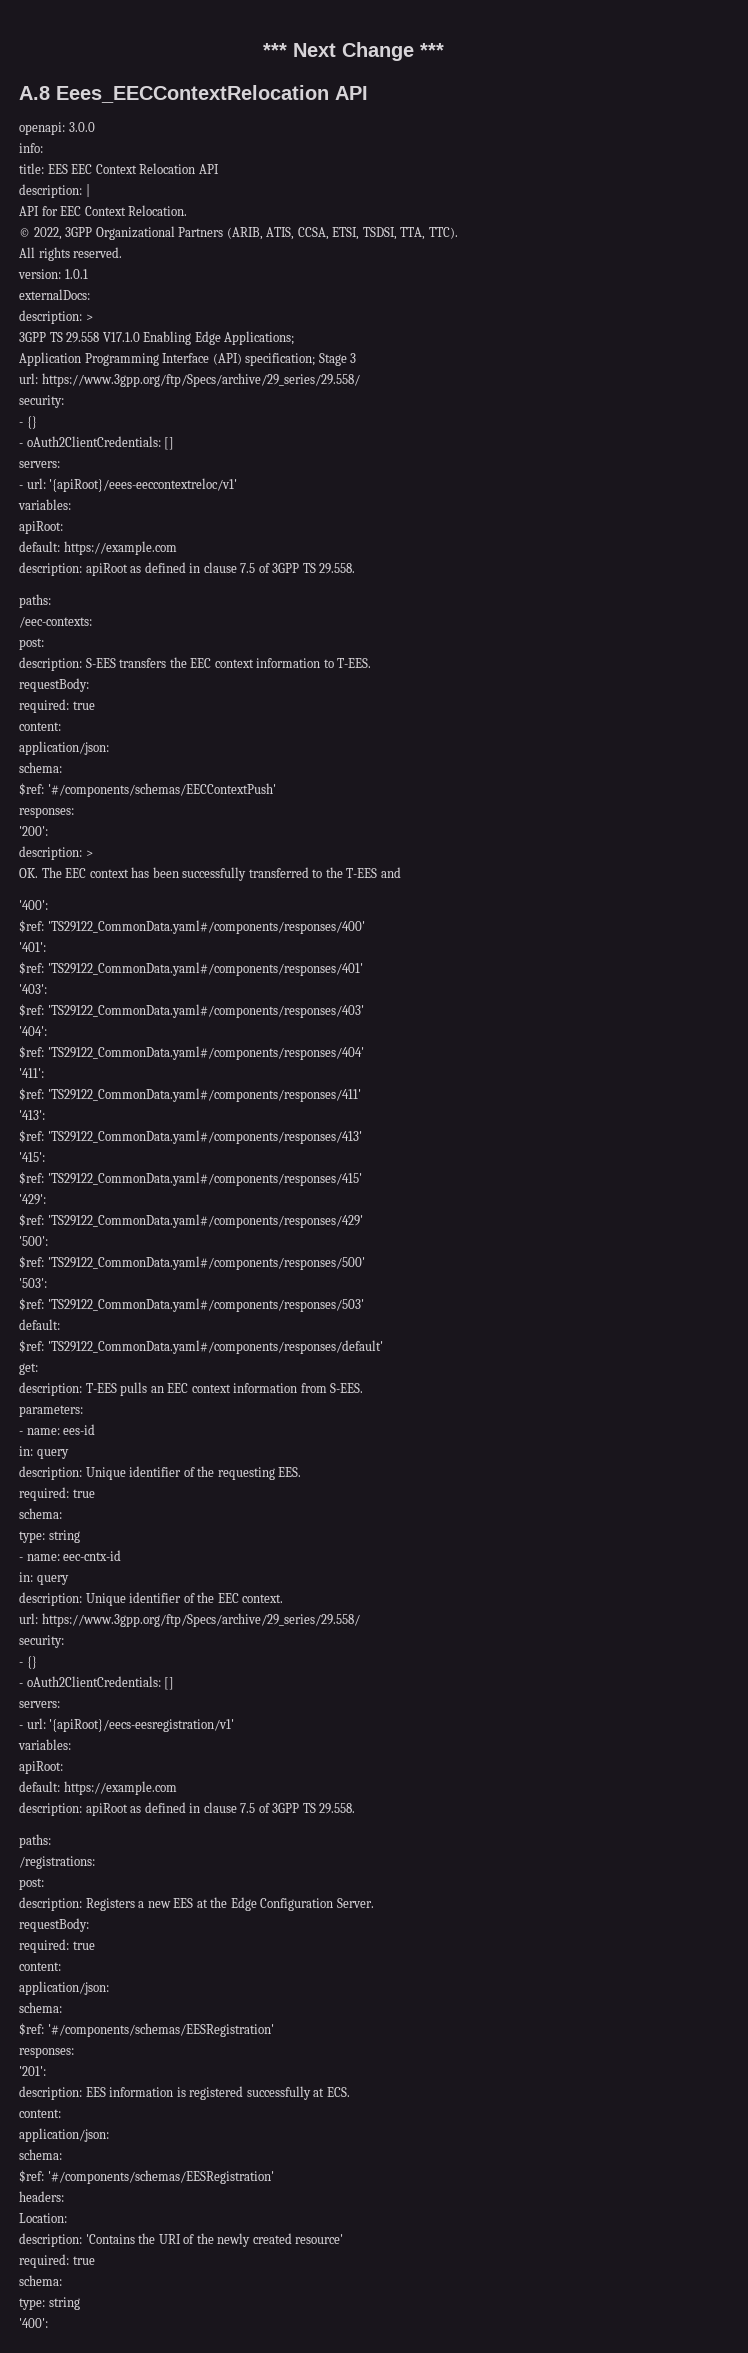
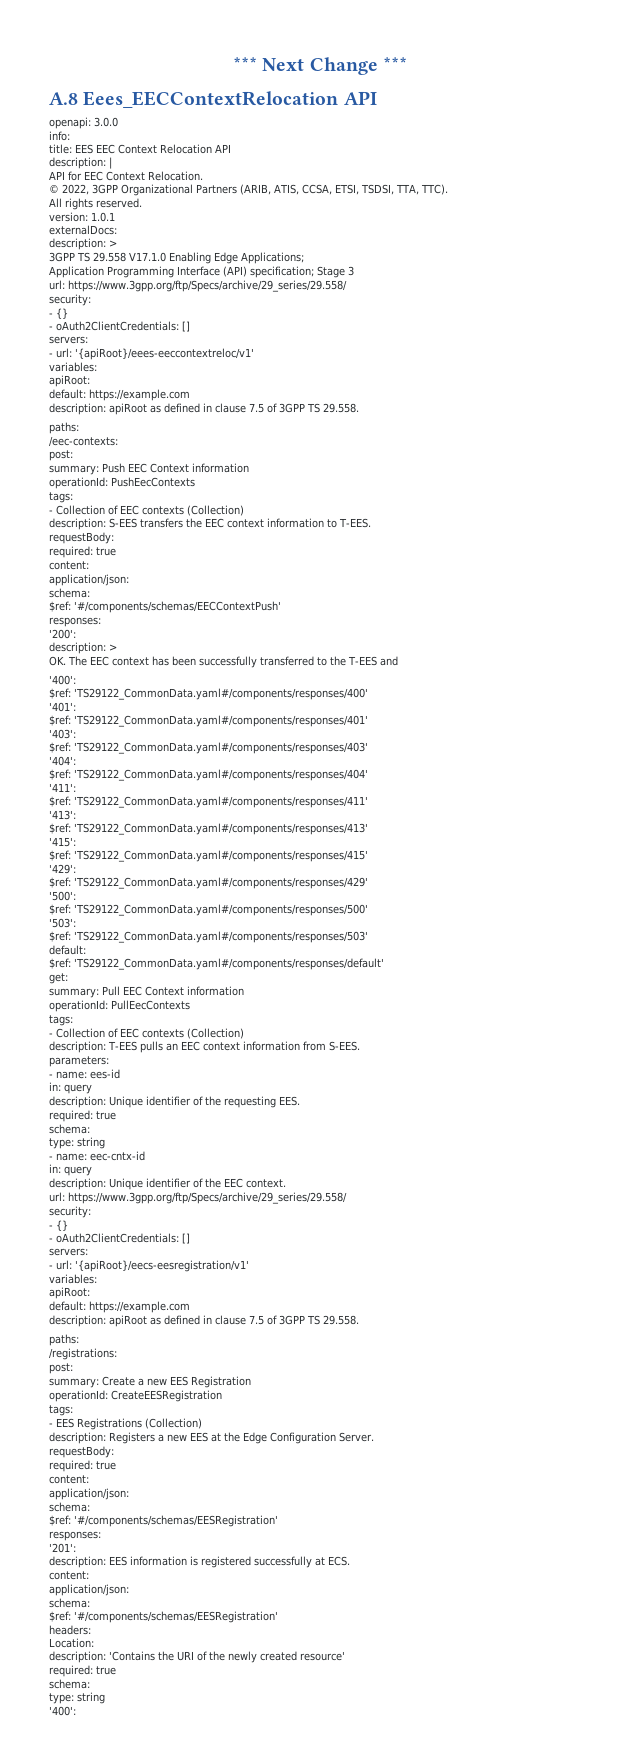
(44, 644) none -> [49,463,249,475] [49,477,195,489] [49,492,73,503] [49,505,244,516] // summary: Push EEC Context information // operationId: PushEecContexts // tags: // - Collection of EEC contexts (Collection)
(38, 1369) none -> [49,986,244,998] [49,1000,190,1012] [49,1015,73,1026] [49,1028,244,1039] // summary: Pull EEC Context information // operationId: PullEecContexts // tags: // - Collection of EEC contexts (Collection)
(44, 1884) none -> [49,1376,251,1388] [49,1390,222,1402] [49,1405,73,1416] [49,1418,202,1430] // summary: Create a new EES Registration // operationId: CreateEESRegistration // tags: // - EES Registrations (Collection)

